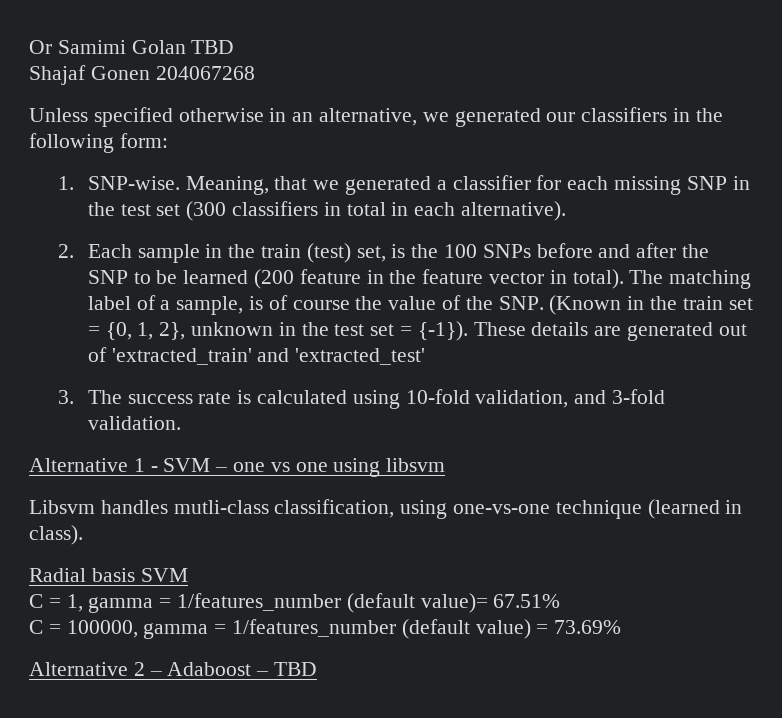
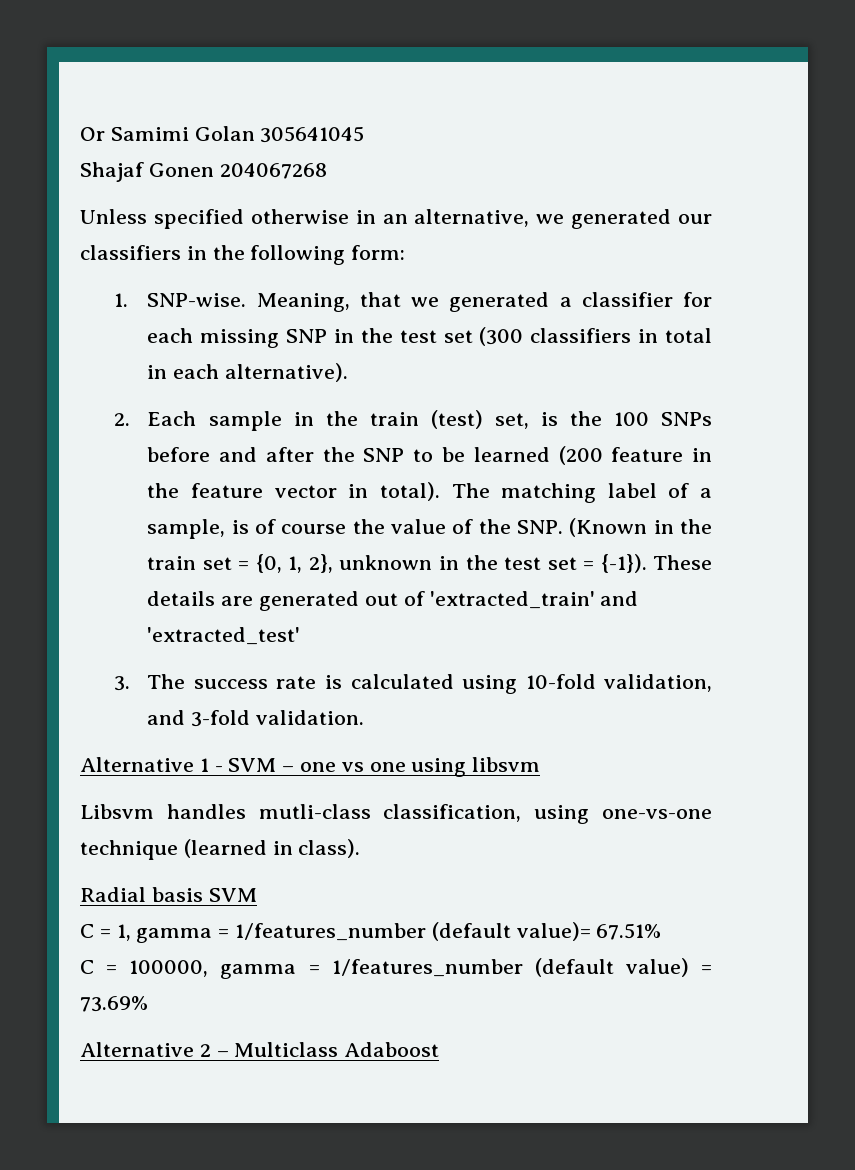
[191,40,235,54] TBD -> [260,126,365,143] 305641045
[167,662,318,676] Adaboost – TBD -> [234,1042,440,1057] Multiclass Adaboost

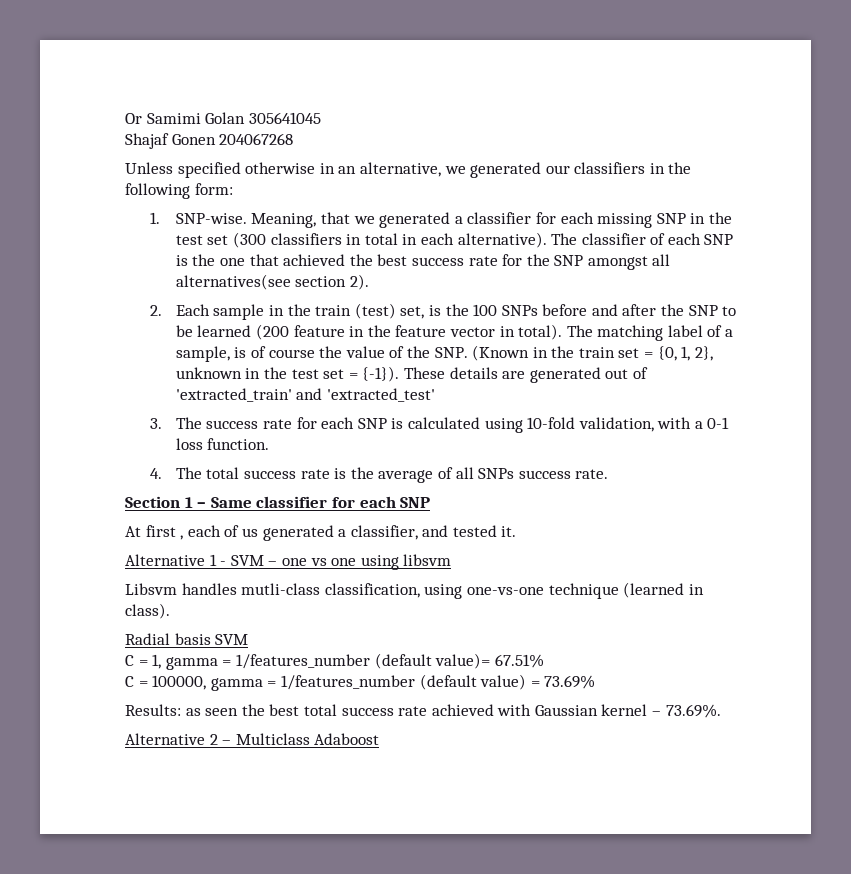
(349, 372) none -> [551,233,734,245] [175,254,671,270] [175,274,369,290] The classifier of each SNP is the one that achieved the best success rate for the SNP amongst all alternatives(see section 2).
(317, 682) none -> [296,417,387,429] for each SNP
[147,710,365,727] and 3-fold validation. -> [657,417,730,429] [175,438,270,450] [150,467,609,483] [125,496,431,508] [125,525,517,541] with a 0-1 loss function. // 4. The total success rate is the average of all SNPs success rate. // Section 1 – Same classifier for each SNP // At first , each of us generated a classifier, and tested it.
(148, 1004) none -> [125,704,721,718] // Results: as seen the best total success rate achieved with Gaussian kernel – 73.69%.

